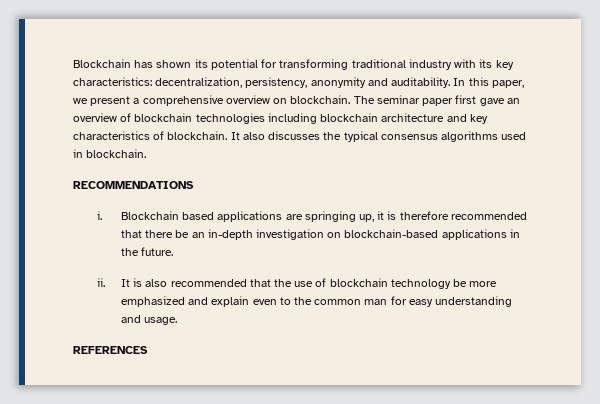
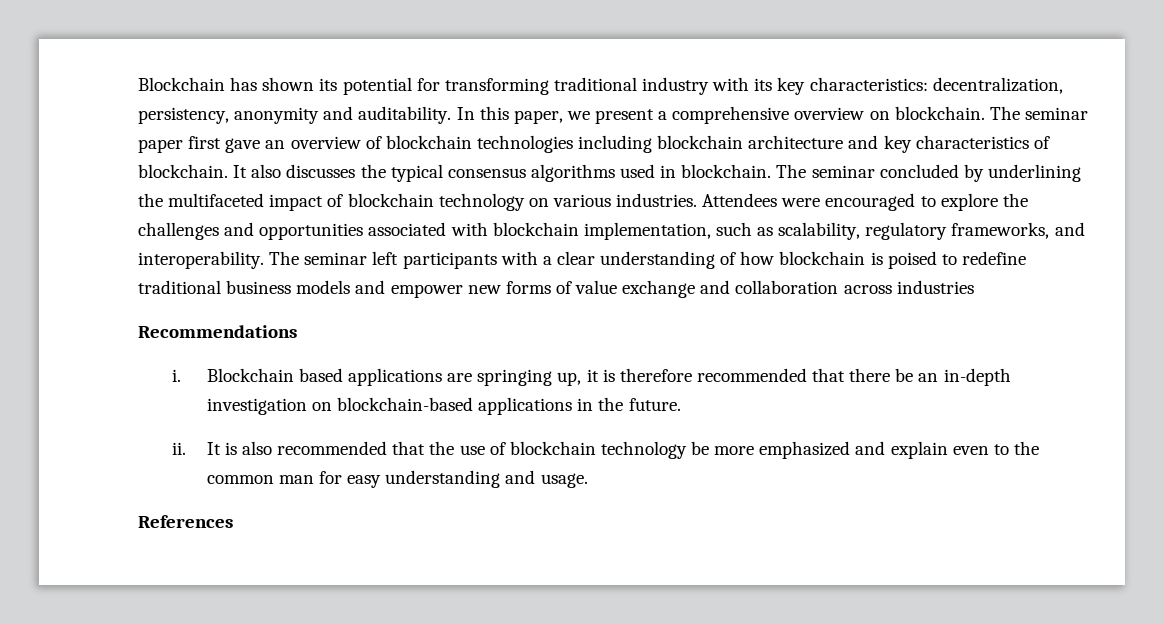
[73,181,194,189] // RECOMMENDATIONS -> [776,164,1081,182] [138,193,1028,211] [138,222,1085,240] [138,251,1026,269] [138,280,974,298] [138,325,297,338] The seminar concluded by underlining the multifaceted impact of blockchain technology on various industries. Attendees were encouraged to explore the challenges and opportunities associated with blockchain implementation, such as scalability, regulatory frameworks, and interoperability. The seminar left participants with a clear understanding of how blockchain is poised to redefine traditional business models and empower new forms of value exchange and collaboration across industries // Recommendations
[73,346,148,354] REFERENCES -> [138,515,233,528] References

